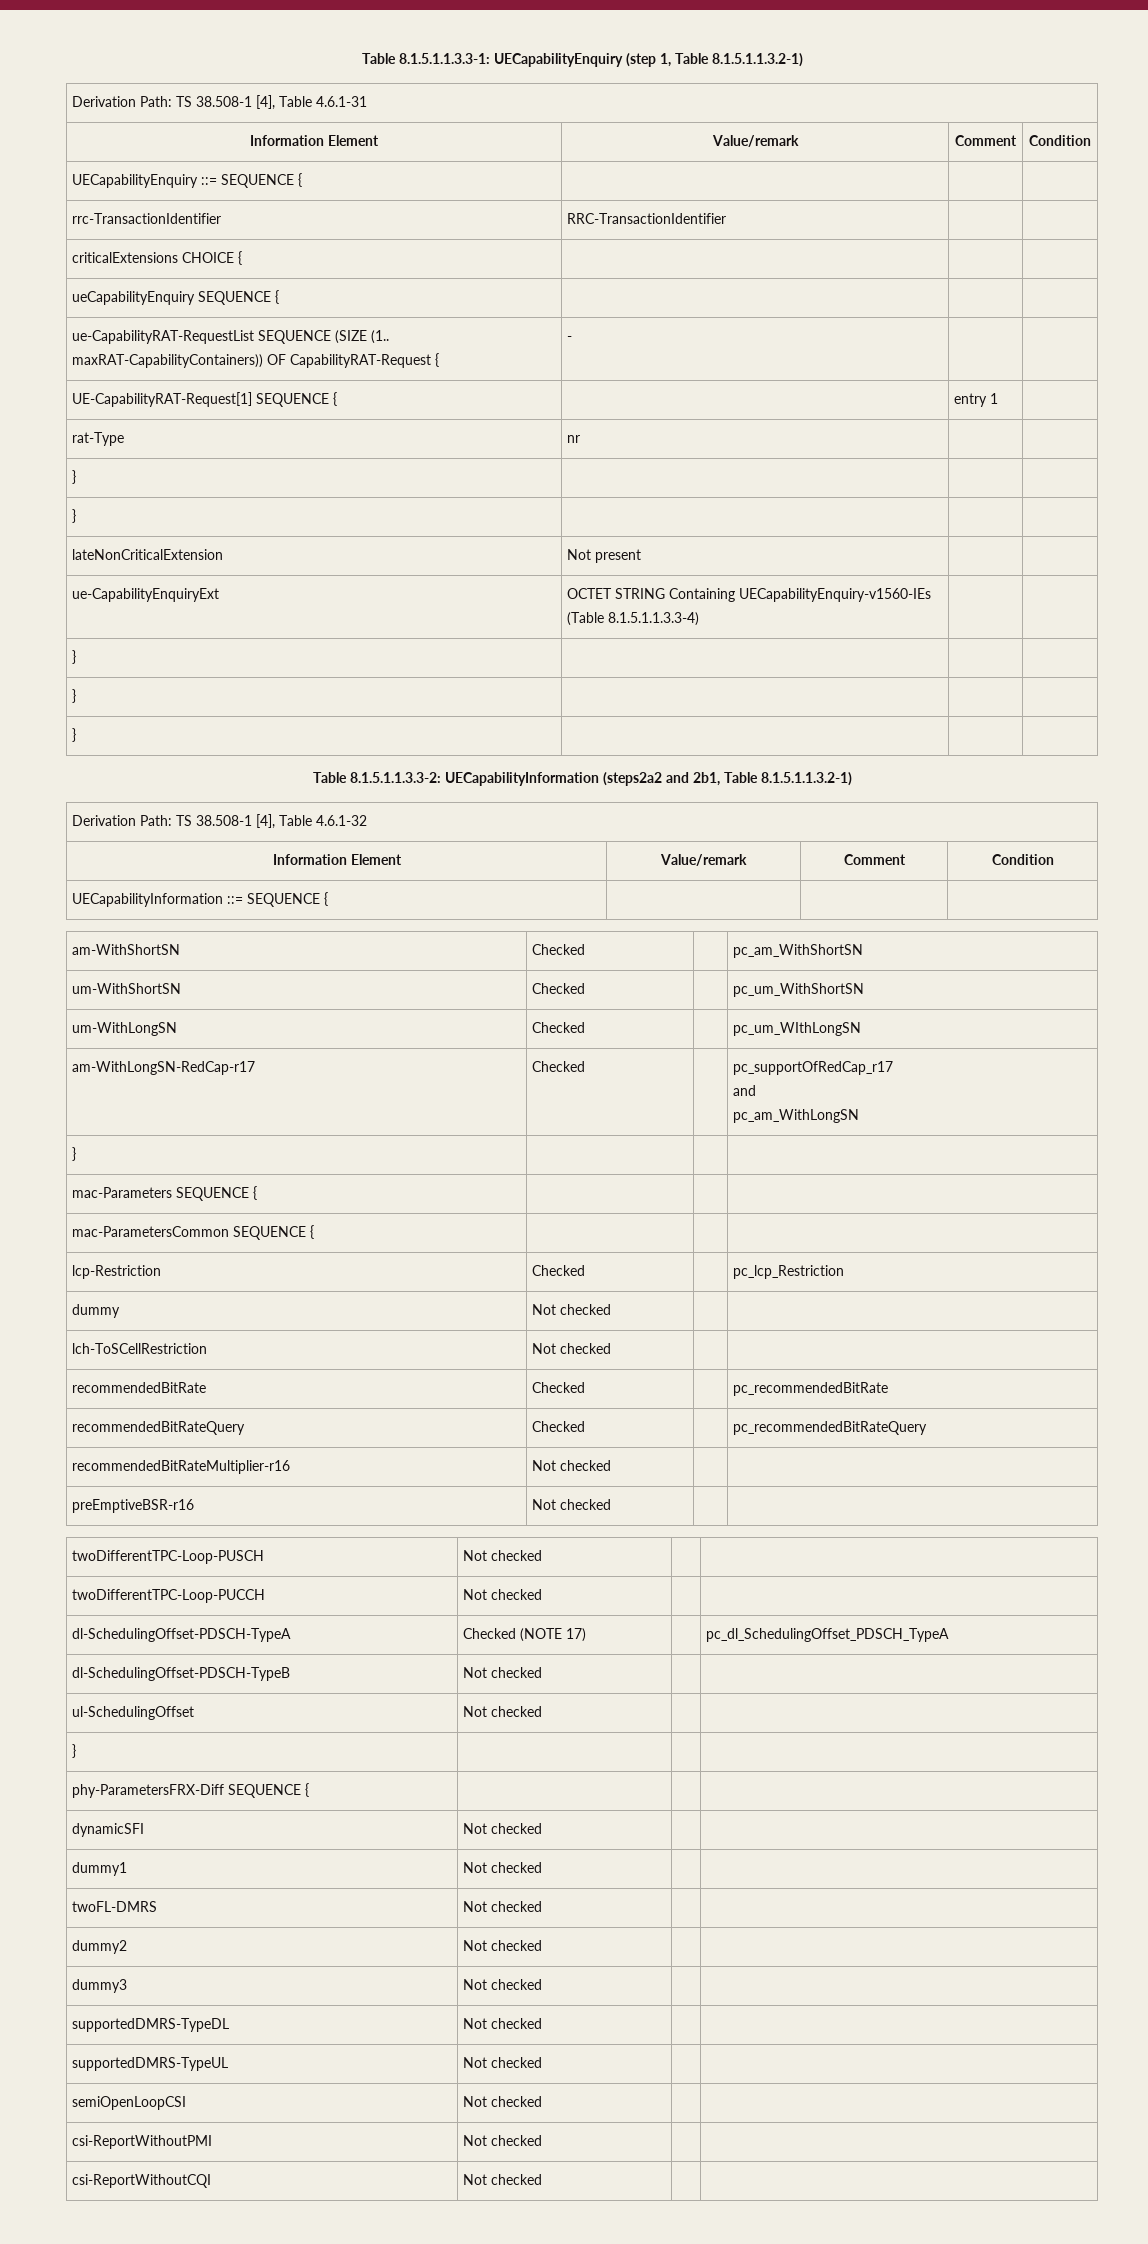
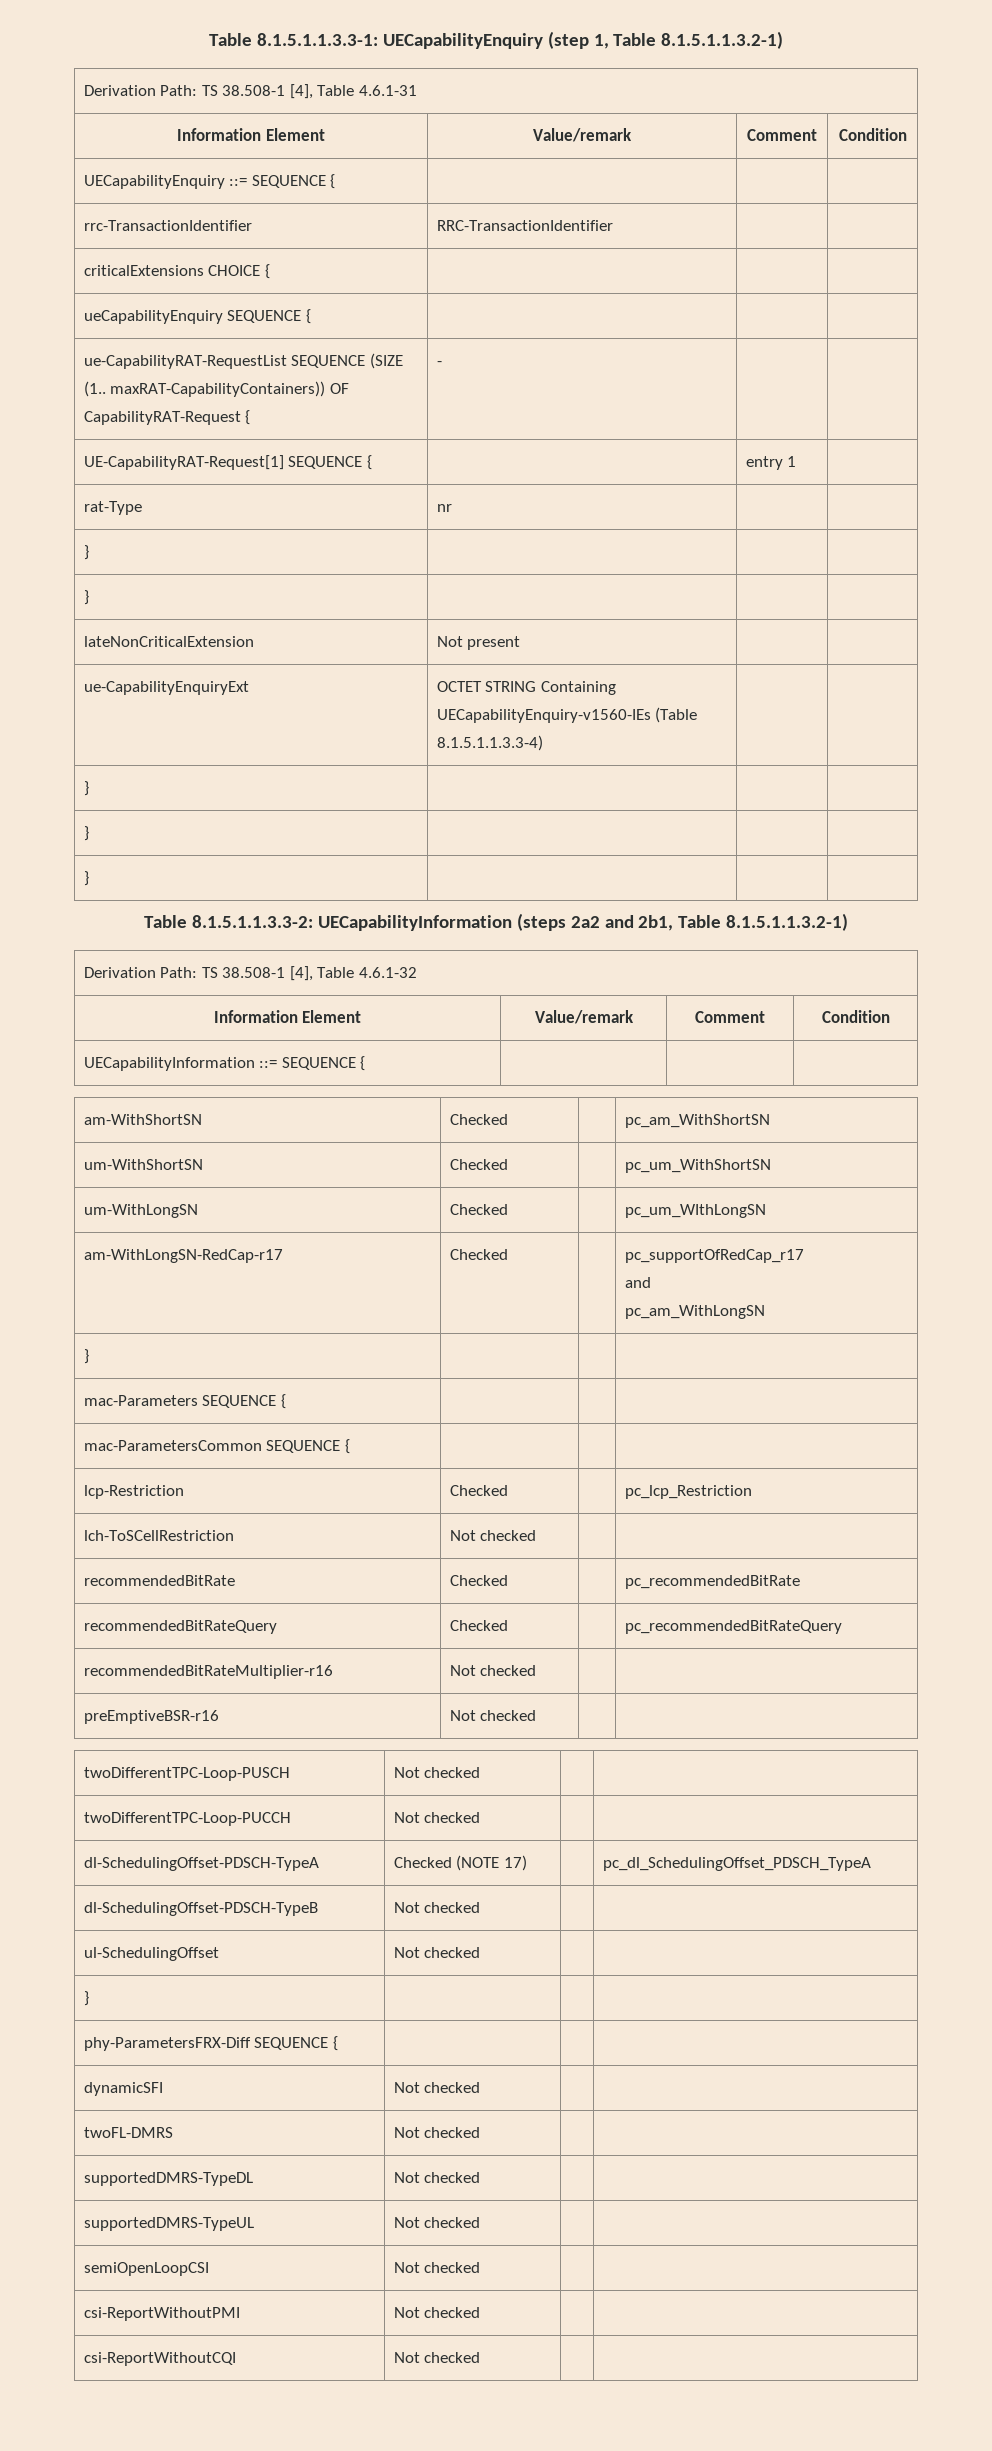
[602,772,662,786] (steps2a2 -> [516,913,600,931] (steps 2a2
[71,1304,120,1318] [531,1304,611,1315] // dummy | Not checked | | -> (753, 1492) none
[71,1862,127,1876] [462,1862,542,1873] // dummy1 | Not checked | | -> (481, 2087) none
[71,1940,127,1954] [462,1940,542,1951] [71,1979,127,1993] [462,1979,542,1990] // dummy2 | Not checked | | // dummy3 | Not checked | | -> (481, 2132) none

